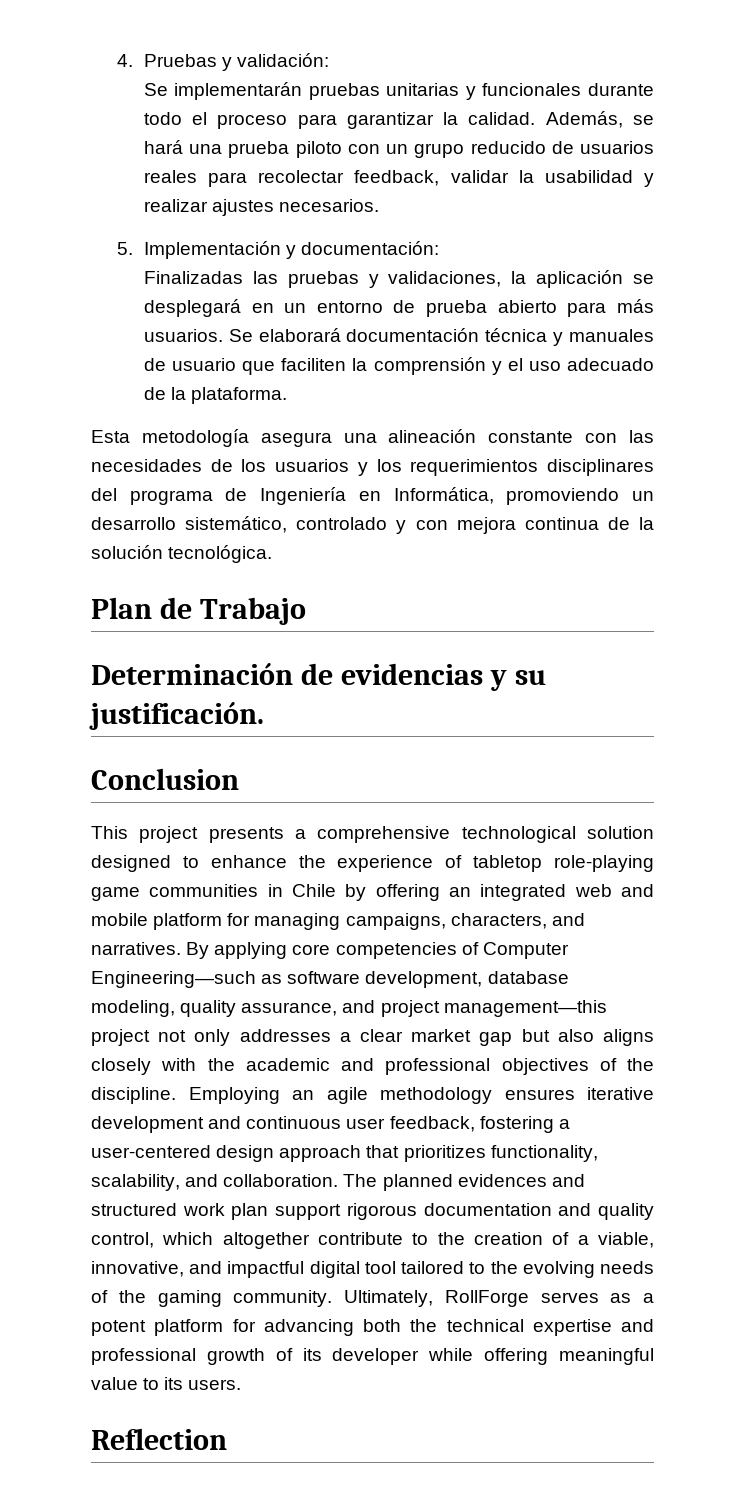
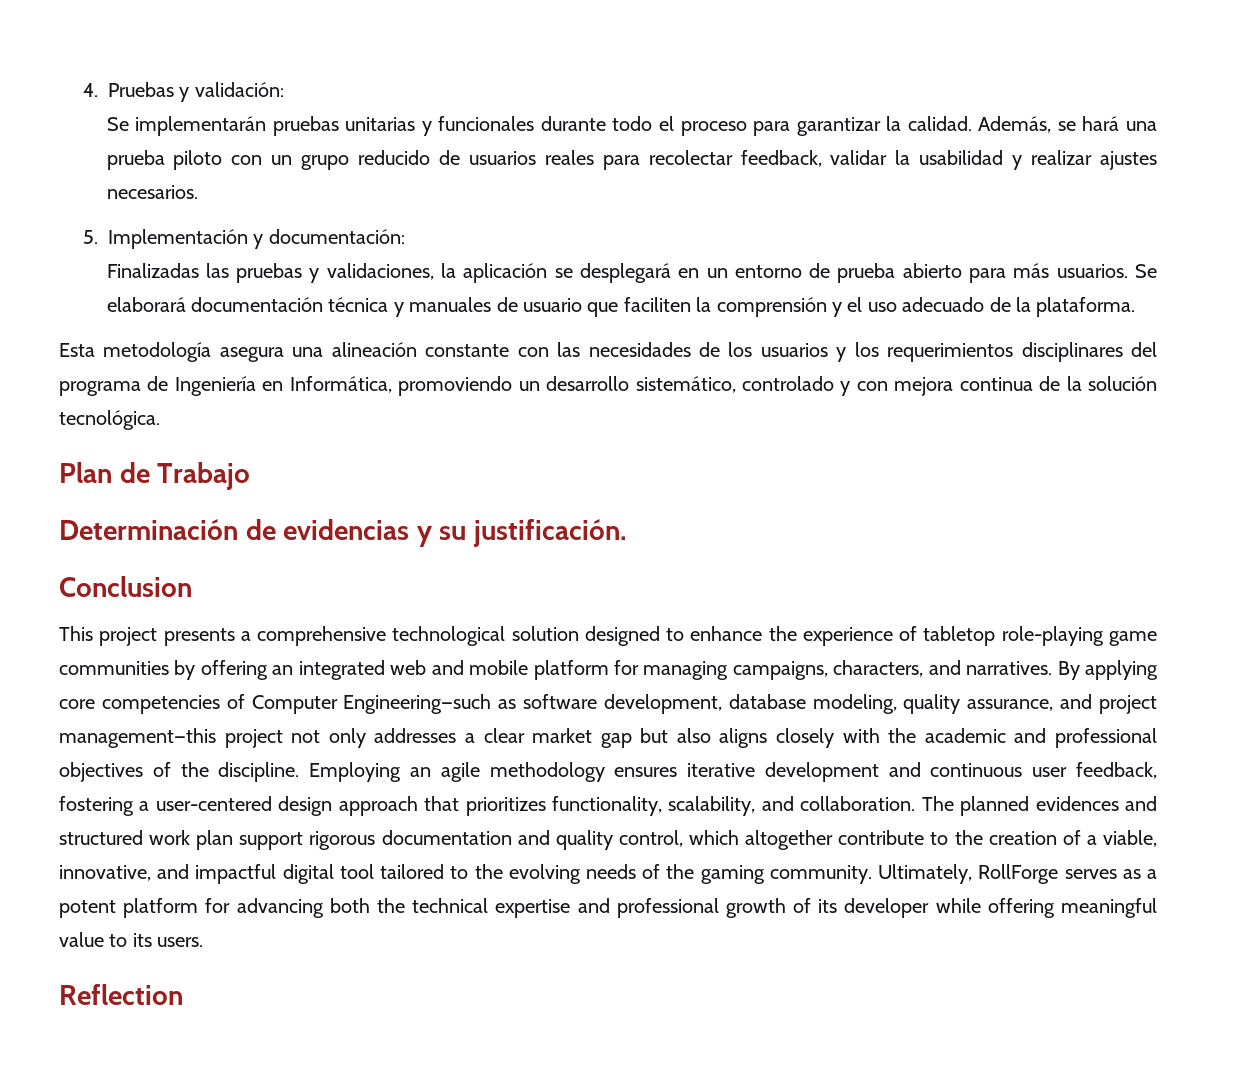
[267,884,336,897] in Chile -> (169, 668) none

